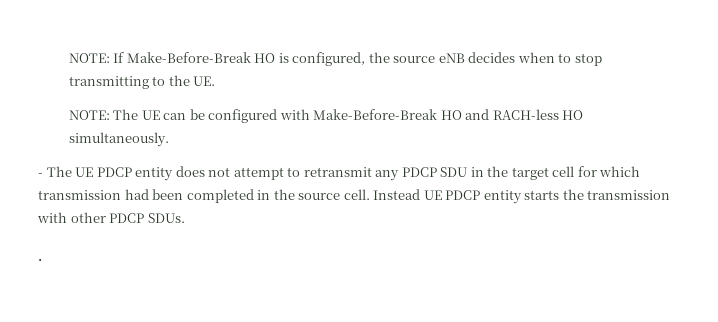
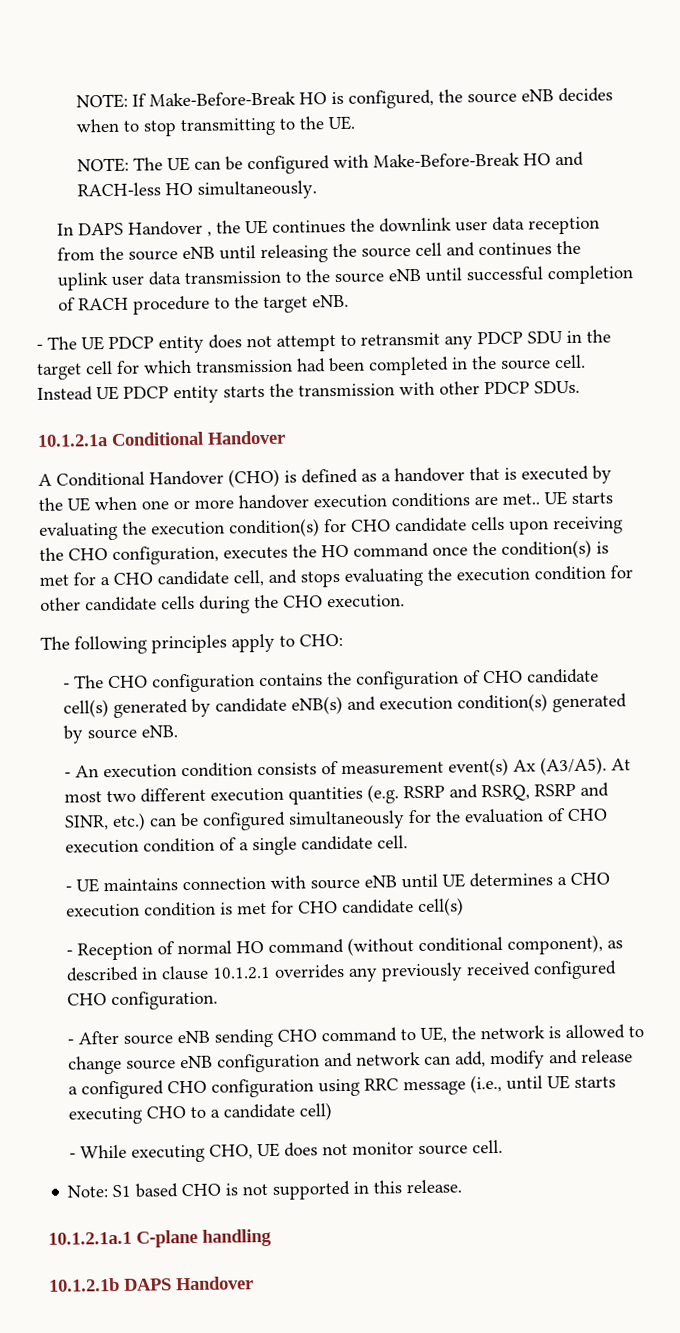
(169, 139) none -> [56,216,600,237] [56,240,581,264] [56,265,634,291] [57,294,349,315] // In DAPS Handover , the UE continues the downlink user data reception from the source eNB until releasing the source cell and continues the uplink user data transmission to the source eNB until successful completion of RACH procedure to the target eNB.
[38,258,42,261] . -> [37,430,286,447] [38,465,612,488] [38,491,613,512] [39,516,623,541] [39,539,609,565] [39,565,633,588] [40,594,405,614] [40,633,343,655] [62,668,599,693] [62,693,627,718] [62,725,178,744] [63,756,631,779] [63,782,609,805] [63,808,608,831] [64,835,408,856] [64,872,610,893] [65,897,464,918] [65,934,623,961] [65,960,617,982] [66,990,218,1011] [66,1024,644,1048] [67,1049,633,1075] [67,1074,616,1100] [67,1102,332,1125] [68,1139,503,1163] [67,1179,463,1200] [48,1228,272,1248] [48,1276,254,1292] 10.1.2.1a Conditional Handover // A Conditional Handover (CHO) is defined as a handover that is executed by the UE when one or more handover execution conditions are met.. UE starts evaluating the execution condition(s) for CHO candidate cells upon receiving the CHO configuration, executes the HO command once the condition(s) is met for a CHO candidate cell, and stops evaluating the execution condition for other candidate cells during the CHO execution. // The following principles apply to CHO: // - The CHO configuration contains the configuration of CHO candidate cell(s) generated by candidate eNB(s) and execution condition(s) generated by source eNB. // - An execution condition consists of measurement event(s) Ax (A3/A5). At most two different execution quantities (e.g. RSRP and RSRQ, RSRP and SINR, etc.) can be configured simultaneously for the evaluation of CHO execution condition of a single candidate cell. // - UE maintains connection with source eNB until UE determines a CHO execution condition is met for CHO candidate cell(s) // - Reception of normal HO command (without conditional component), as described in clause 10.1.2.1 overrides any previously received configured CHO configuration. // - After source eNB sending CHO command to UE, the network is allowed to change source eNB configuration and network can add, modify and release a configured CHO configuration using RRC message (i.e., until UE starts executing CHO to a candidate cell) // - While executing CHO, UE does not monitor source cell. // Note: S1 based CHO is not supported in this release. // 10.1.2.1a.1 C-plane handling // 10.1.2.1b DAPS Handover

